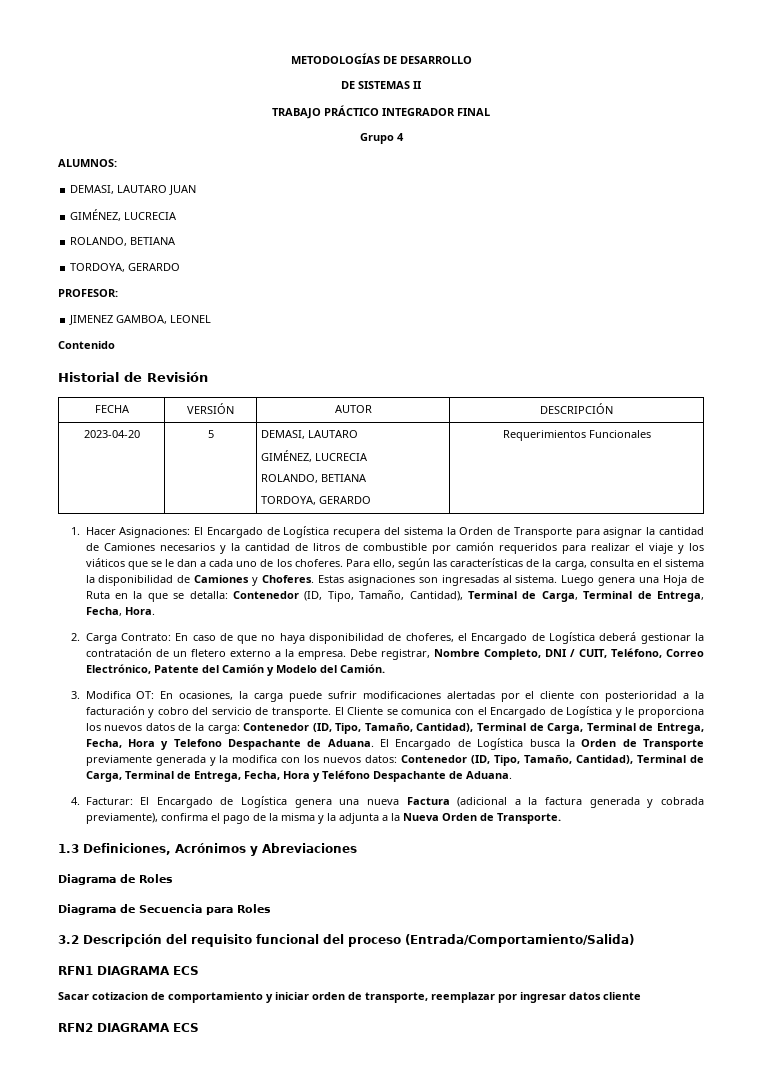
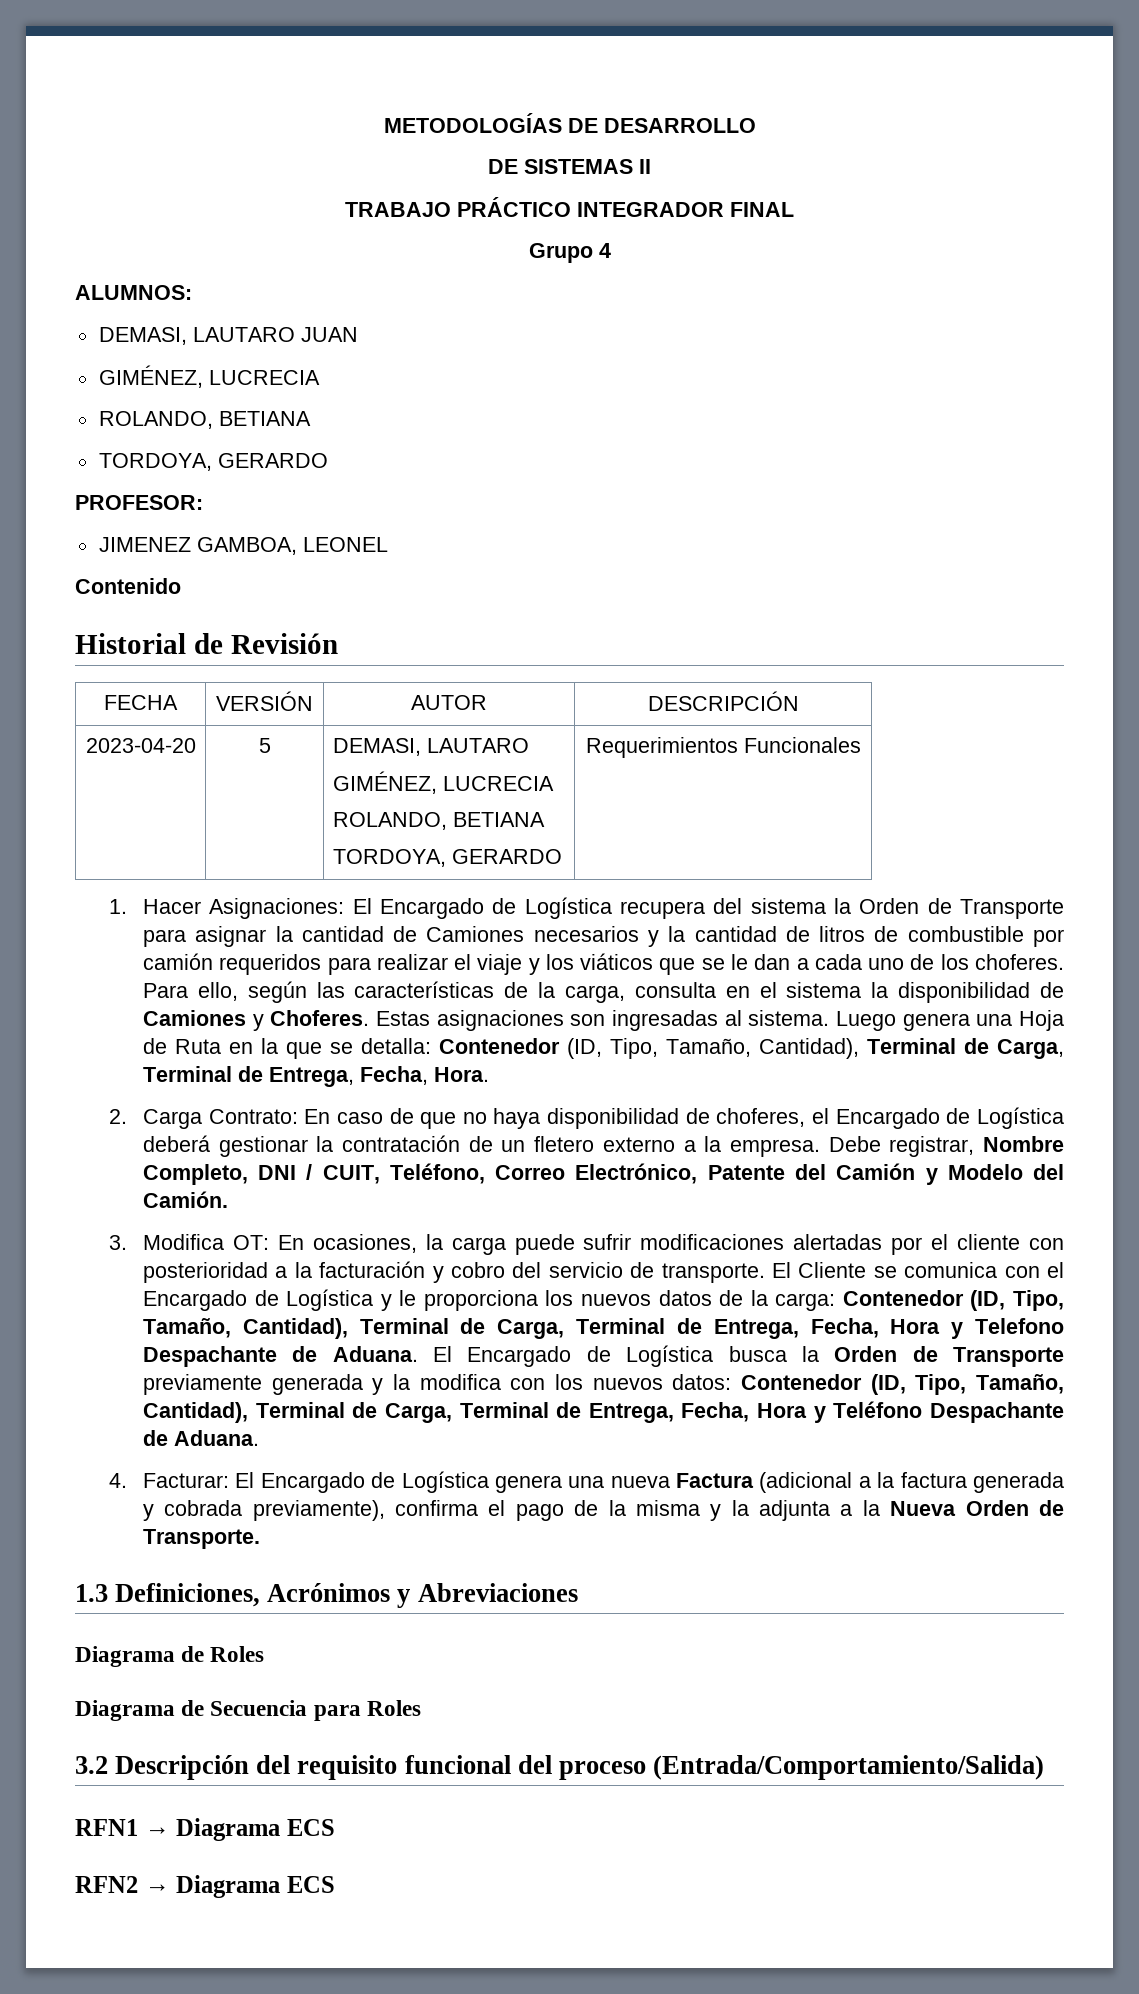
[97,966,199,975] [58,992,641,1003] DIAGRAMA ECS // Sacar cotizacion de comportamiento y iniciar orden de transporte, reemplazar por ingresar datos cliente -> [144,1818,335,1841] → Diagrama ECS
[97,1023,170,1032] DIAGRAMA -> [144,1875,281,1898] → Diagrama

